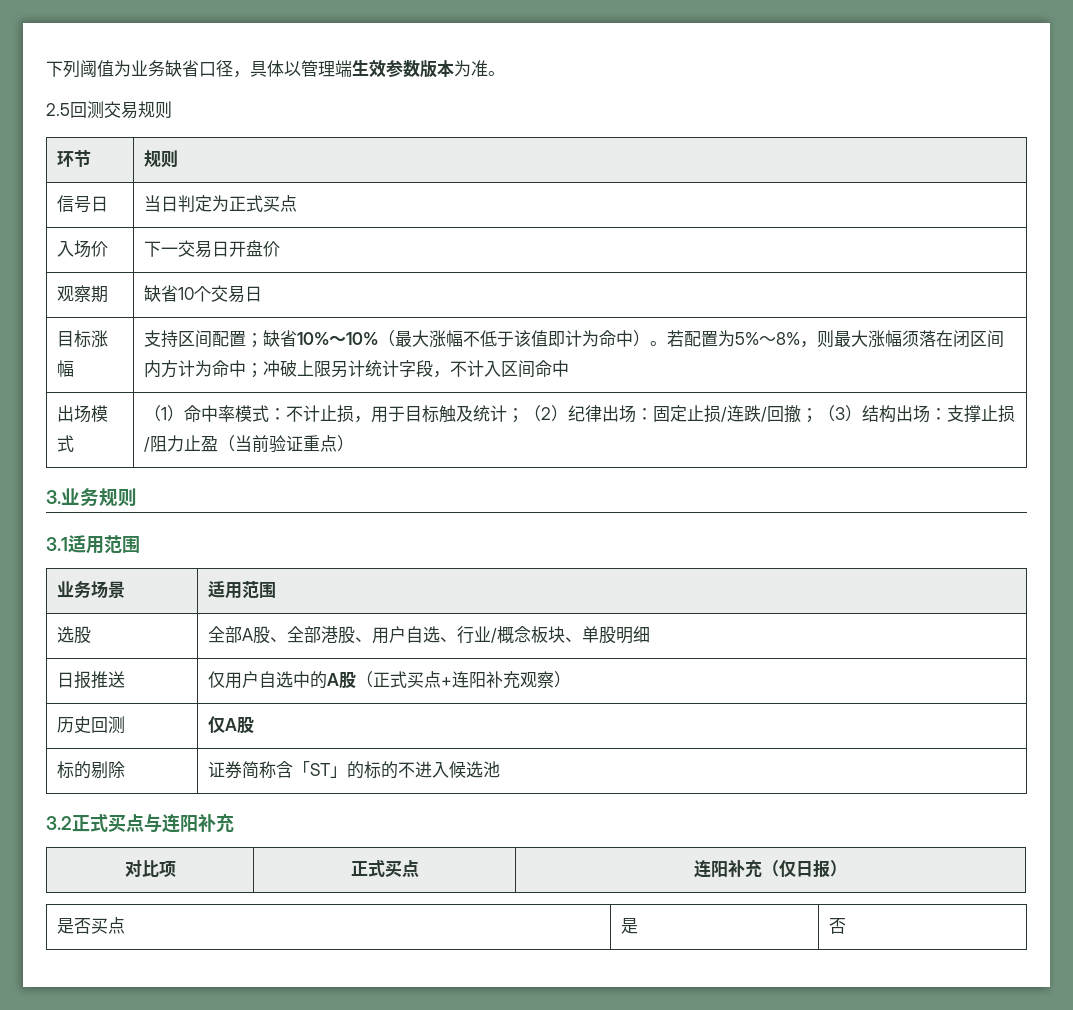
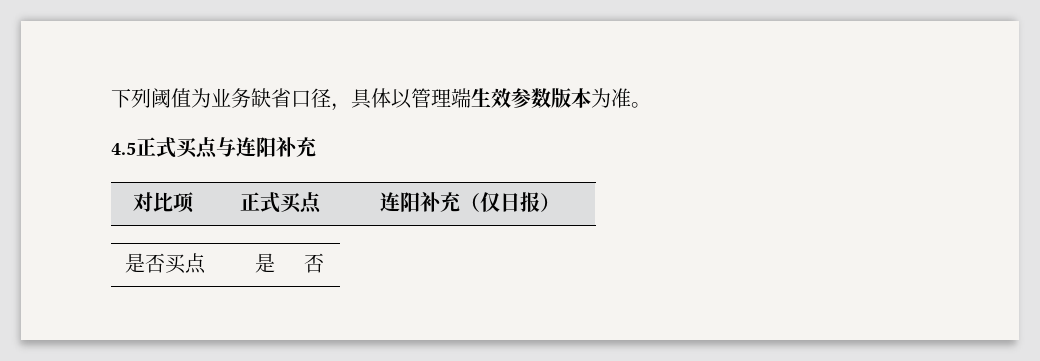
[46,101,172,119] [57,150,92,167] [144,150,179,168] [57,195,109,213] [144,195,298,212] [57,240,109,258] [144,240,281,258] [57,285,109,303] [144,285,263,303] [57,330,109,348] [57,360,75,377] [144,330,1005,348] [144,360,570,378] [57,405,109,423] [57,435,75,452] [144,405,1016,423] [144,435,355,453] [46,488,137,507] [46,535,140,554] [57,581,126,598] [208,580,277,599] [57,626,92,644] [208,626,651,644] [57,671,126,689] [208,671,572,689] [57,716,126,734] [208,716,255,733] [57,761,126,779] [208,761,501,779] [46,816,72,830] 2.5回测交易规则 // 环节 | 规则 // 信号日 | 当日判定为正式买点 // 入场价 | 下一交易日开盘价 // 观察期 | 缺省10个交易日 // 目标涨幅 | 支持区间配置；缺省10%～10%（最大涨幅不低于该值即计为命中）。若配置为5%～8%，则最大涨幅须落在闭区间内方计为命中；冲破上限另计统计字段，不计入区间命中 // 出场模式 | （1）命中率模式：不计止损，用于目标触及统计；（2）纪律出场：固定止损/连跌/回撤；（3）结构出场：支撑止损/阻力止盈（当前验证重点） // 3.业务规则 // 3.1适用范围 // 业务场景 | 适用范围 // 选股 | 全部A股、全部港股、用户自选、行业/概念板块、单股明细 // 日报推送 | 仅用户自选中的A股（正式买点+连阳补充观察） // 历史回测 | 仅A股 // 标的剔除 | 证券简称含「ST」的标的不进入候选池 // 3.2 -> [111,142,136,155] 4.5

